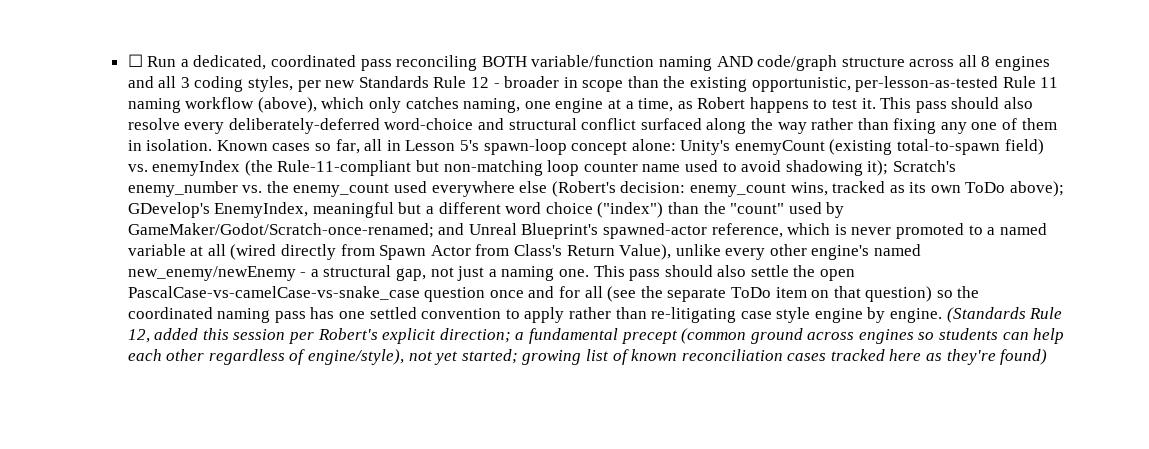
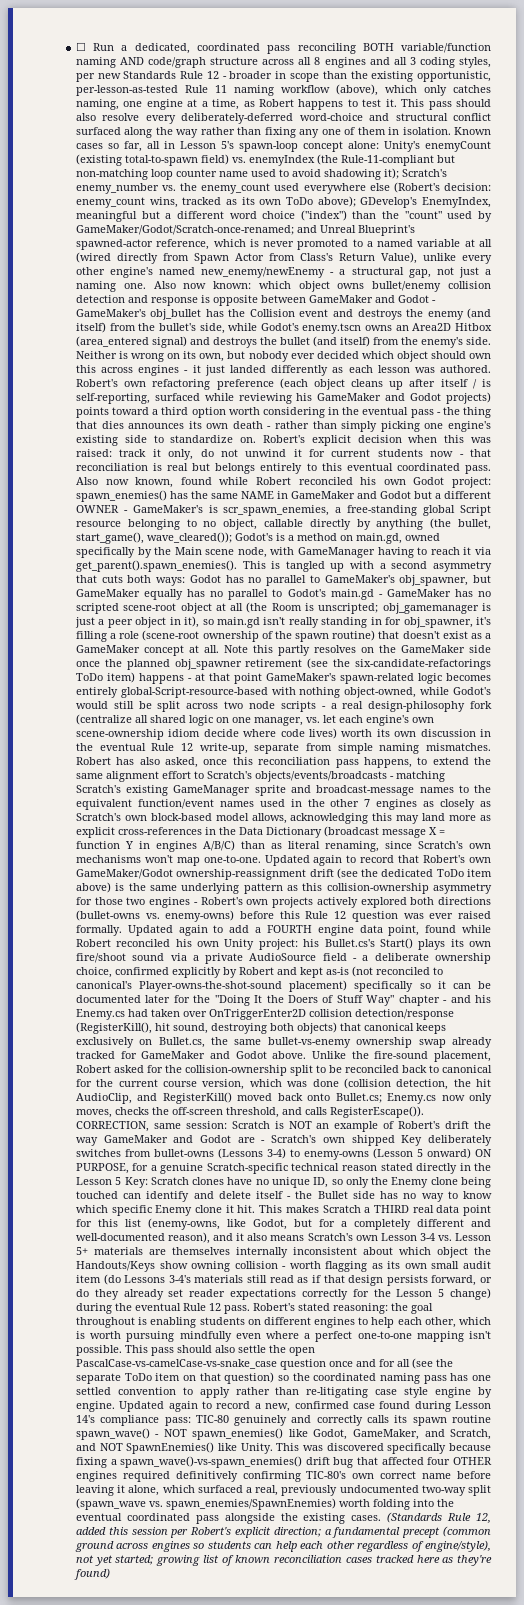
(589, 273) none -> [153,281,491,292] [75,295,436,306] [75,308,492,320] [75,322,492,334] [75,336,491,348] [75,351,491,362] [75,365,492,376] [75,378,491,390] [75,392,491,404] [75,407,492,418] [75,421,491,432] [75,435,491,446] [75,449,492,460] [75,463,491,474] [75,477,491,488] [75,490,491,502] [75,505,491,516] [75,518,491,530] [75,532,440,544] [75,547,491,558] [75,560,492,572] [75,575,492,586] [75,589,492,600] [75,602,491,614] [74,616,491,628] [75,630,492,642] [75,645,491,656] [75,658,491,670] [75,672,491,684] [75,687,491,698] [75,701,492,712] [75,714,434,726] [75,728,491,740] [75,743,491,754] [75,757,491,768] [75,771,445,782] [75,785,491,796] [75,799,491,810] [75,813,491,824] [75,826,445,838] [75,840,491,852] [75,855,491,866] [75,868,493,880] [75,882,492,894] [75,897,492,908] [75,910,492,922] [75,925,491,936] [75,938,491,950] [75,953,491,964] [75,966,443,978] [75,980,491,992] [75,995,491,1006] [75,1009,454,1020] [75,1022,446,1034] [75,1037,492,1048] [75,1051,491,1062] [75,1065,492,1076] [75,1078,491,1090] [75,1092,492,1104] [75,1106,424,1118] [75,1121,491,1132] [75,1135,492,1146] [75,1148,493,1160] [75,1163,492,1174] [75,1177,491,1188] [75,1191,492,1202] [75,1205,492,1216] [75,1218,491,1230] [75,1232,492,1244] [75,1247,491,1258] [75,1261,491,1272] [75,1274,492,1286] [75,1288,491,1300] [75,1303,433,1314] [75,1317,491,1328] [75,1331,491,1342] [75,1345,122,1356] Also now known: which object owns bullet/enemy collision detection and response is opposite between GameMaker and Godot - GameMaker's obj_bullet has the Collision event and destroys the enemy (and itself) from the bullet's side, while Godot's enemy.tscn owns an Area2D Hitbox (area_entered signal) and destroys the bullet (and itself) from the enemy's side. Neither is wrong on its own, but nobody ever decided which object should own this across engines - it just landed differently as each lesson was authored. Robert's own refactoring preference (each object cleans up after itself / is self-reporting, surfaced while reviewing his GameMaker and Godot projects) points toward a third option worth considering in the eventual pass - the thing that dies announces its own death - rather than simply picking one engine's existing side to standardize on. Robert's explicit decision when this was raised: track it only, do not unwind it for current students now - that reconciliation is real but belongs entirely to this eventual coordinated pass. Also now known, found while Robert reconciled his own Godot project: spawn_enemies() has the same NAME in GameMaker and Godot but a different OWNER - GameMaker's is scr_spawn_enemies, a free-standing global Script resource belonging to no object, callable directly by anything (the bullet, start_game(), wave_cleared()); Godot's is a method on main.gd, owned specifically by the Main scene node, with GameManager having to reach it via get_parent().spawn_enemies(). This is tangled up with a second asymmetry that cuts both ways: Godot has no parallel to GameMaker's obj_spawner, but GameMaker equally has no parallel to Godot's main.gd - GameMaker has no scripted scene-root object at all (the Room is unscripted; obj_gamemanager is just a peer object in it), so main.gd isn't really standing in for obj_spawner, it's filling a role (scene-root ownership of the spawn routine) that doesn't exist as a GameMaker concept at all. Note this partly resolves on the GameMaker side once the planned obj_spawner retirement (see the six-candidate-refactorings ToDo item) happens - at that point GameMaker's spawn-related logic becomes entirely global-Script-resource-based with nothing object-owned, while Godot's would still be split across two node scripts - a real design-philosophy fork (centralize all shared logic on one manager, vs. let each engine's own scene-ownership idiom decide where code lives) worth its own discussion in the eventual Rule 12 write-up, separate from simple naming mismatches. Robert has also asked, once this reconciliation pass happens, to extend the same alignment effort to Scratch's objects/events/broadcasts - matching Scratch's existing GameManager sprite and broadcast-message names to the equivalent function/event names used in the other 7 engines as closely as Scratch's own block-based model allows, acknowledging this may land more as explicit cross-references in the Data Dictionary (broadcast message X = function Y in engines A/B/C) than as literal renaming, since Scratch's own mechanisms won't map one-to-one. Updated again to record that Robert's own GameMaker/Godot ownership-reassignment drift (see the dedicated ToDo item above) is the same underlying pattern as this collision-ownership asymmetry for those two engines - Robert's own projects actively explored both directions (bullet-owns vs. enemy-owns) before this Rule 12 question was ever raised formally. Updated again to add a FOURTH engine data point, found while Robert reconciled his own Unity project: his Bullet.cs's Start() plays its own fire/shoot sound via a private AudioSource field - a deliberate ownership choice, confirmed explicitly by Robert and kept as-is (not reconciled to canonical's Player-owns-the-shot-sound placement) specifically so it can be documented later for the "Doing It the Doers of Stuff Way" chapter - and his Enemy.cs had taken over OnTriggerEnter2D collision detection/response (RegisterKill(), hit sound, destroying both objects) that canonical keeps exclusively on Bullet.cs, the same bullet-vs-enemy ownership swap already tracked for GameMaker and Godot above. Unlike the fire-sound placement, Robert asked for the collision-ownership split to be reconciled back to canonical for the current course version, which was done (collision detection, the hit AudioClip, and RegisterKill() moved back onto Bullet.cs; Enemy.cs now only moves, checks the off-screen threshold, and calls RegisterEscape()). CORRECTION, same session: Scratch is NOT an example of Robert's drift the way GameMaker and Godot are - Scratch's own shipped Key deliberately switches from bullet-owns (Lessons 3-4) to enemy-owns (Lesson 5 onward) ON PURPOSE, for a genuine Scratch-specific technical reason stated directly in the Lesson 5 Key: Scratch clones have no unique ID, so only the Enemy clone being touched can identify and delete itself - the Bullet side has no way to know which specific Enemy clone it hit. This makes Scratch a THIRD real data point for this list (enemy-owns, like Godot, but for a completely different and well-documented reason), and it also means Scratch's own Lesson 3-4 vs. Lesson 5+ materials are themselves internally inconsistent about which object the Handouts/Keys show owning collision - worth flagging as its own small audit item (do Lessons 3-4's materials still read as if that design persists forward, or do they already set reader expectations correctly for the Lesson 5 change) during the eventual Rule 12 pass. Robert's stated reasoning: the goal throughout is enabling students on different engines to help each other, which is worth pursuing mindfully even where a perfect one-to-one mapping isn't possible.
(943, 315) none -> [119,1401,491,1412] [75,1415,491,1426] [75,1428,491,1440] [75,1442,491,1454] [75,1456,492,1468] [75,1471,491,1482] [75,1485,491,1496] [75,1498,454,1510] [75,1513,382,1524] Updated again to record a new, confirmed case found during Lesson 14's compliance pass: TIC-80 genuinely and correctly calls its spawn routine spawn_wave() - NOT spawn_enemies() like Godot, GameMaker, and Scratch, and NOT SpawnEnemies() like Unity. This was discovered specifically because fixing a spawn_wave()-vs-spawn_enemies() drift bug that affected four OTHER engines required definitively confirming TIC-80's own correct name before leaving it alone, which surfaced a real, previously undocumented two-way split (spawn_wave vs. spawn_enemies/SpawnEnemies) worth folding into the eventual coordinated pass alongside the existing cases.

